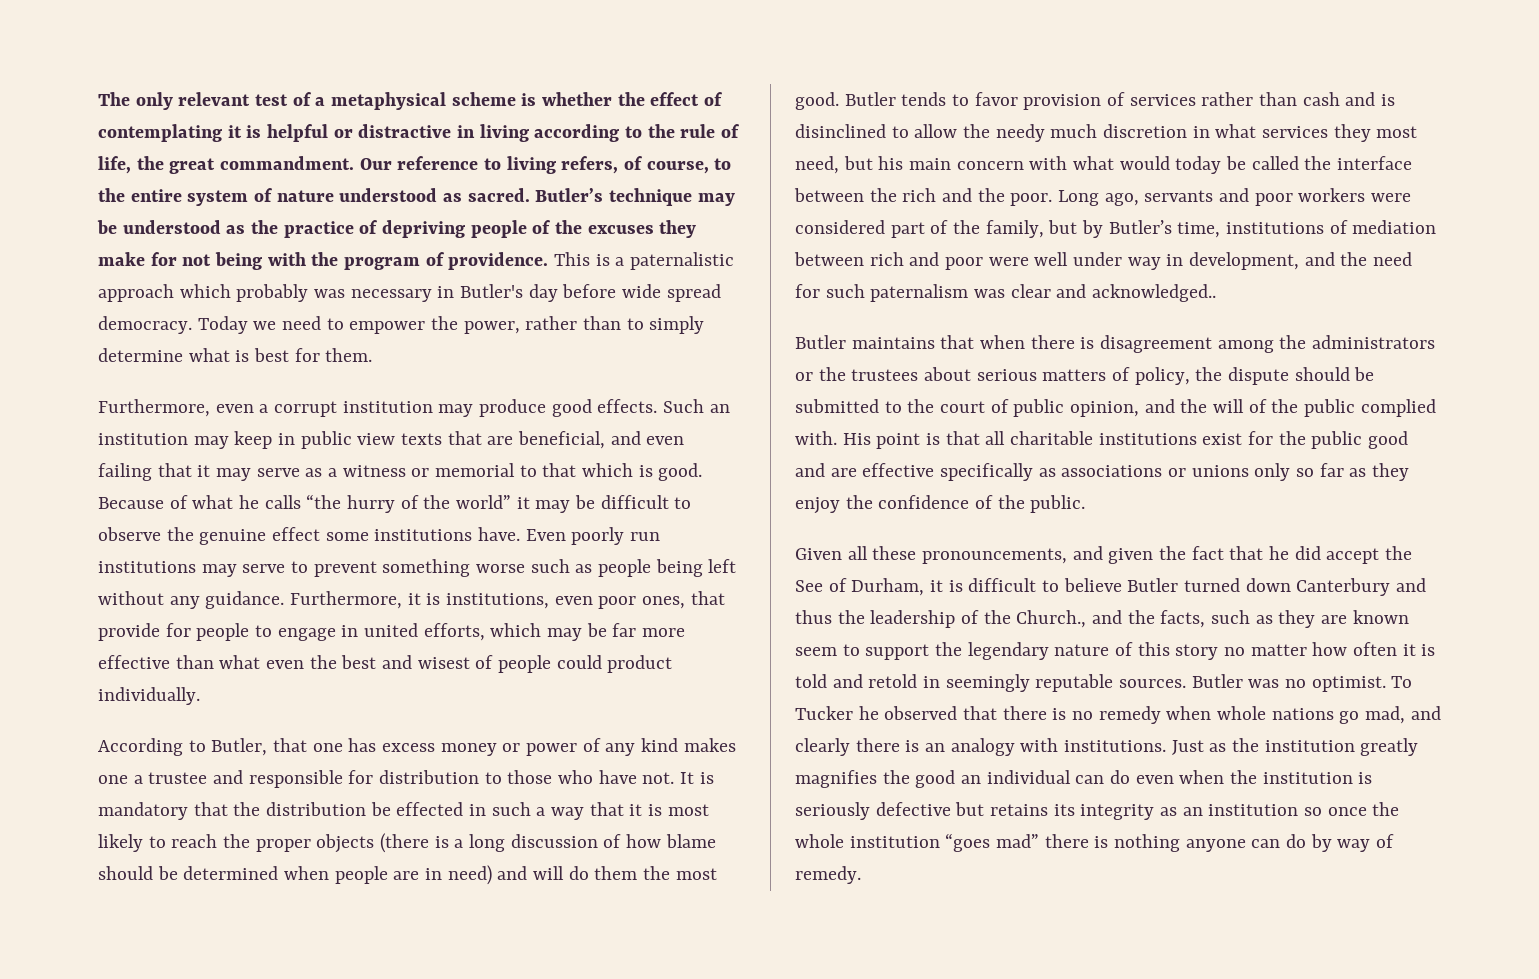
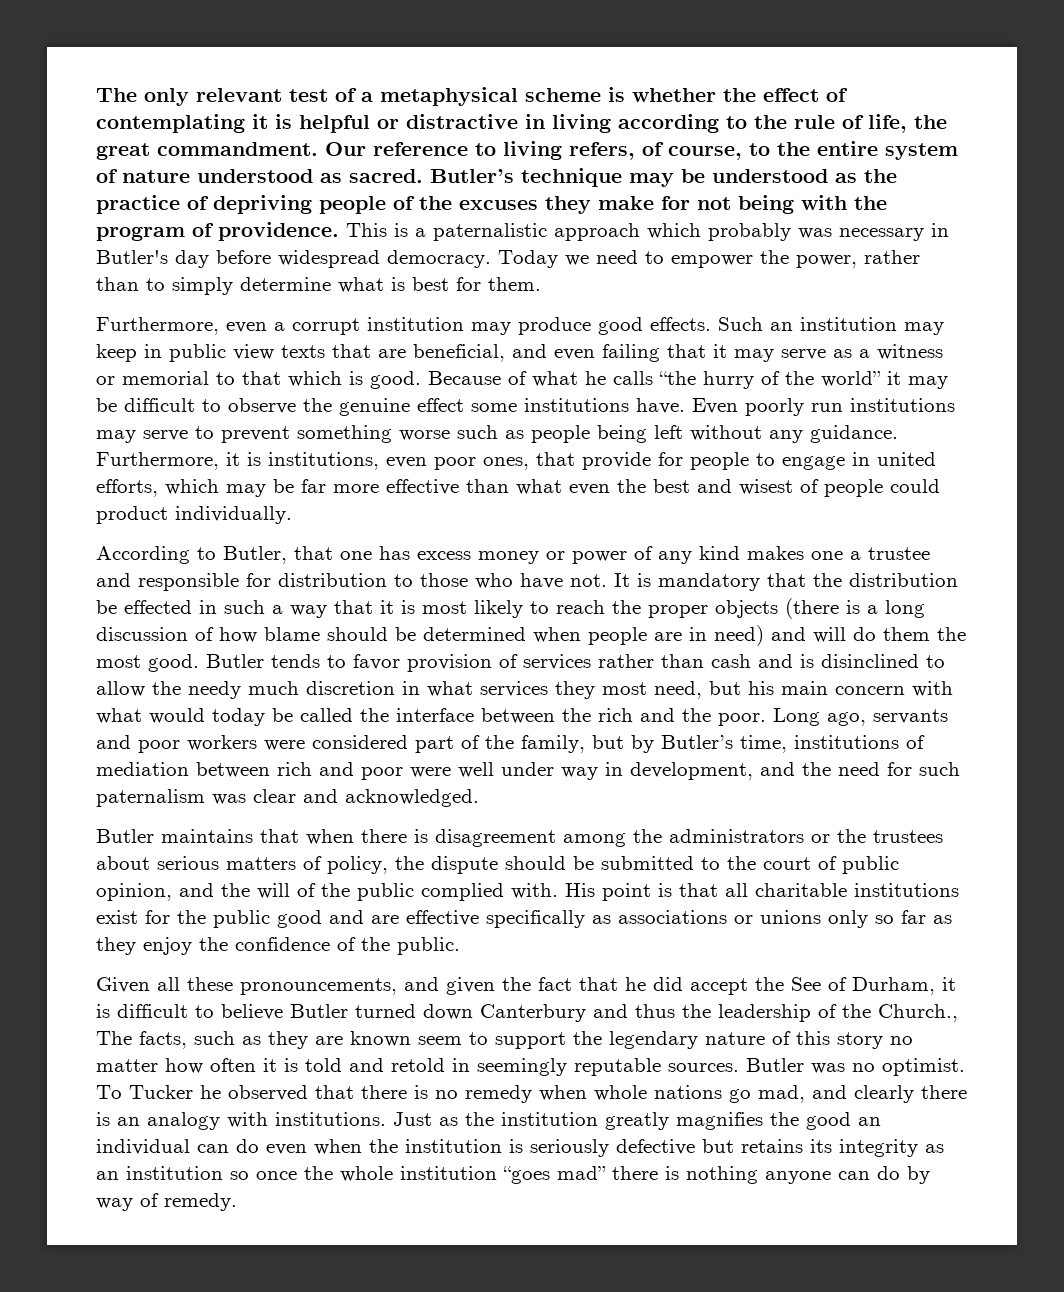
[622,284,721,302] wide spread -> [278,250,380,268] widespread
[1092,284,1217,302] acknowledged.. -> [345,789,479,807] acknowledged.
[1092,610,1155,624] and the -> [96,1031,132,1045] The

